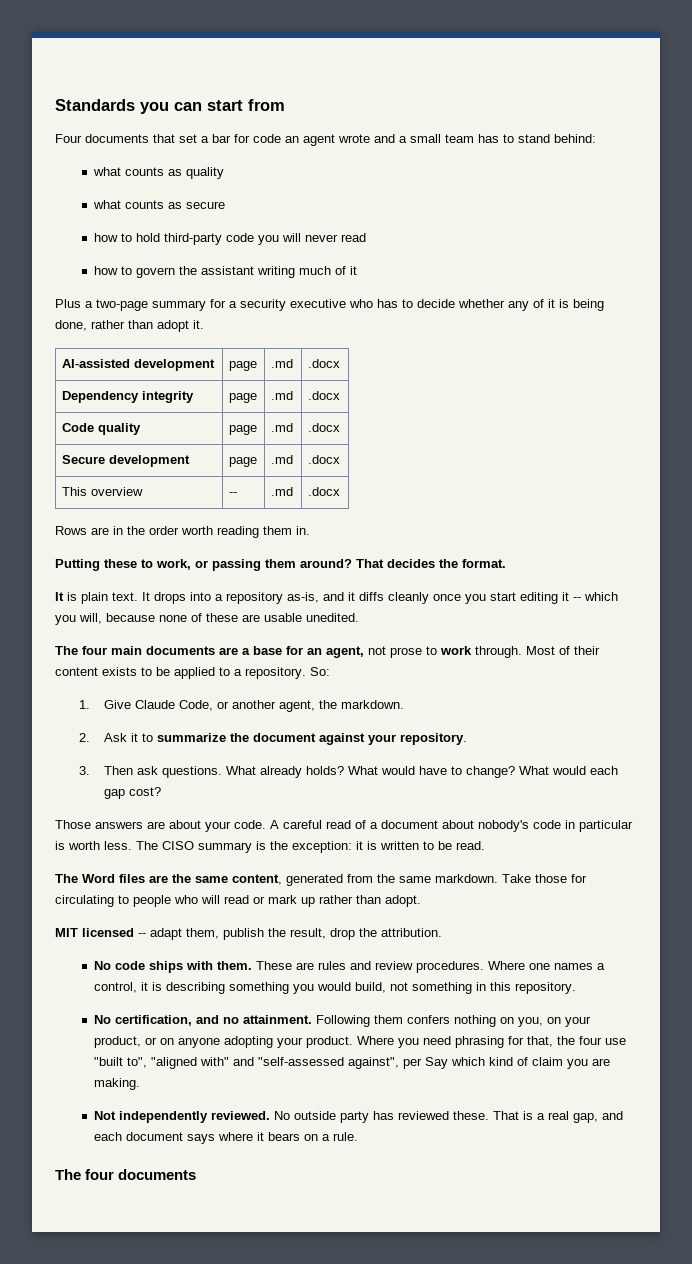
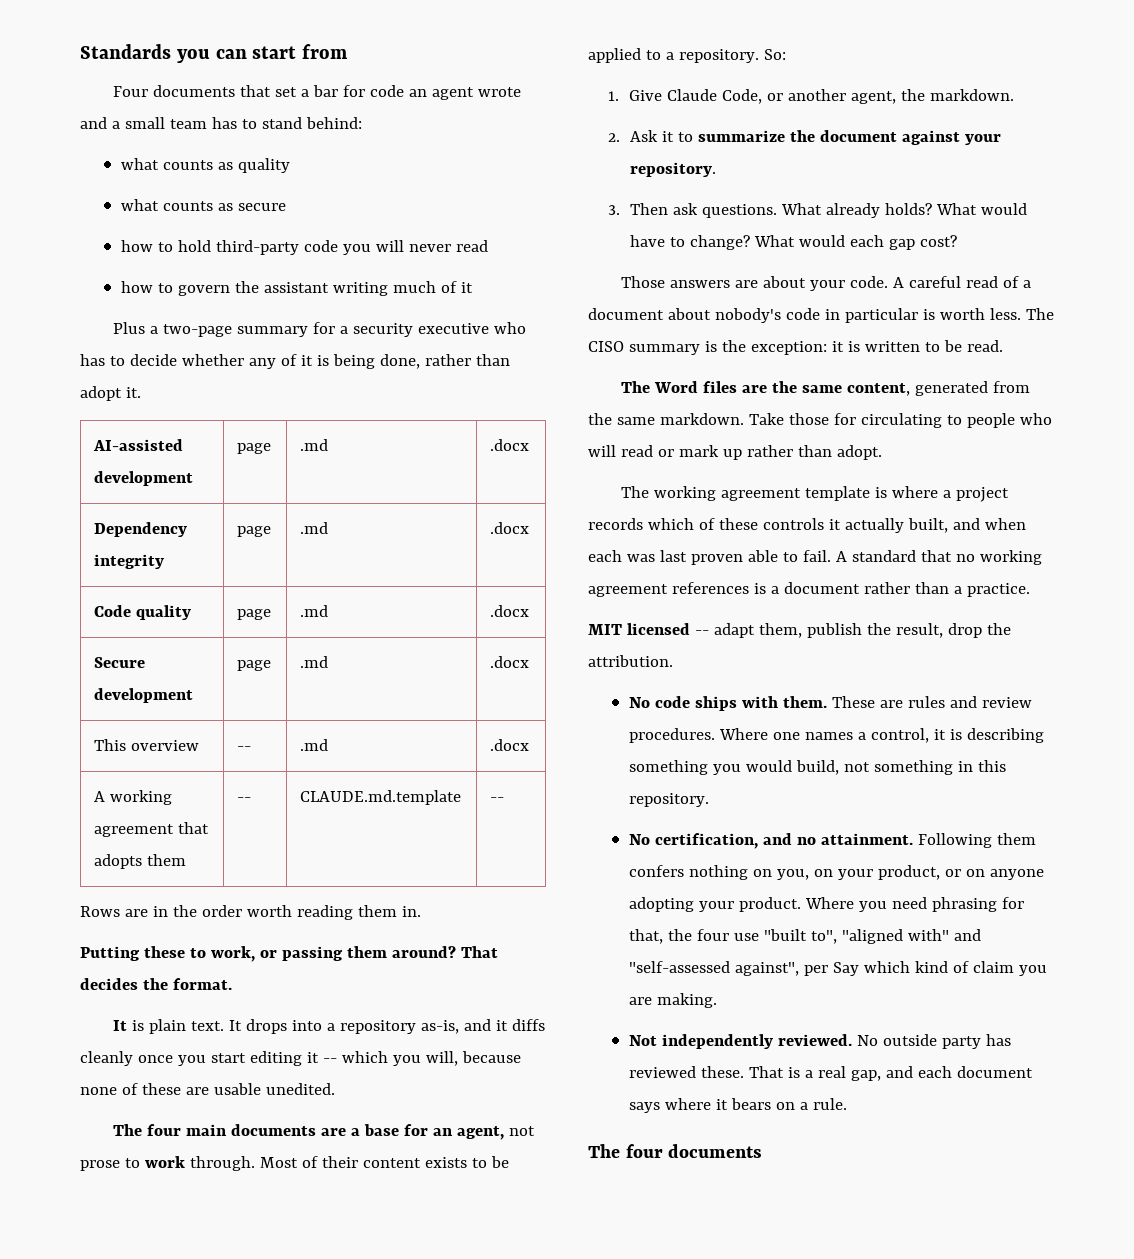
(340, 491) none -> [94,790,173,805] [94,822,210,837] [94,854,187,869] [237,797,252,802] [300,790,462,805] [490,797,505,802] // A working agreement that adopts them | -- | CLAUDE.md.template | --
(421, 901) none -> [621,486,1010,502] [588,518,1026,533] [588,550,1042,565] [588,582,1030,597] // The working agreement template is where a project records which of these controls it actually built, and when each was last proven able to fail. A standard that no working agreement references is a document rather than a practice.

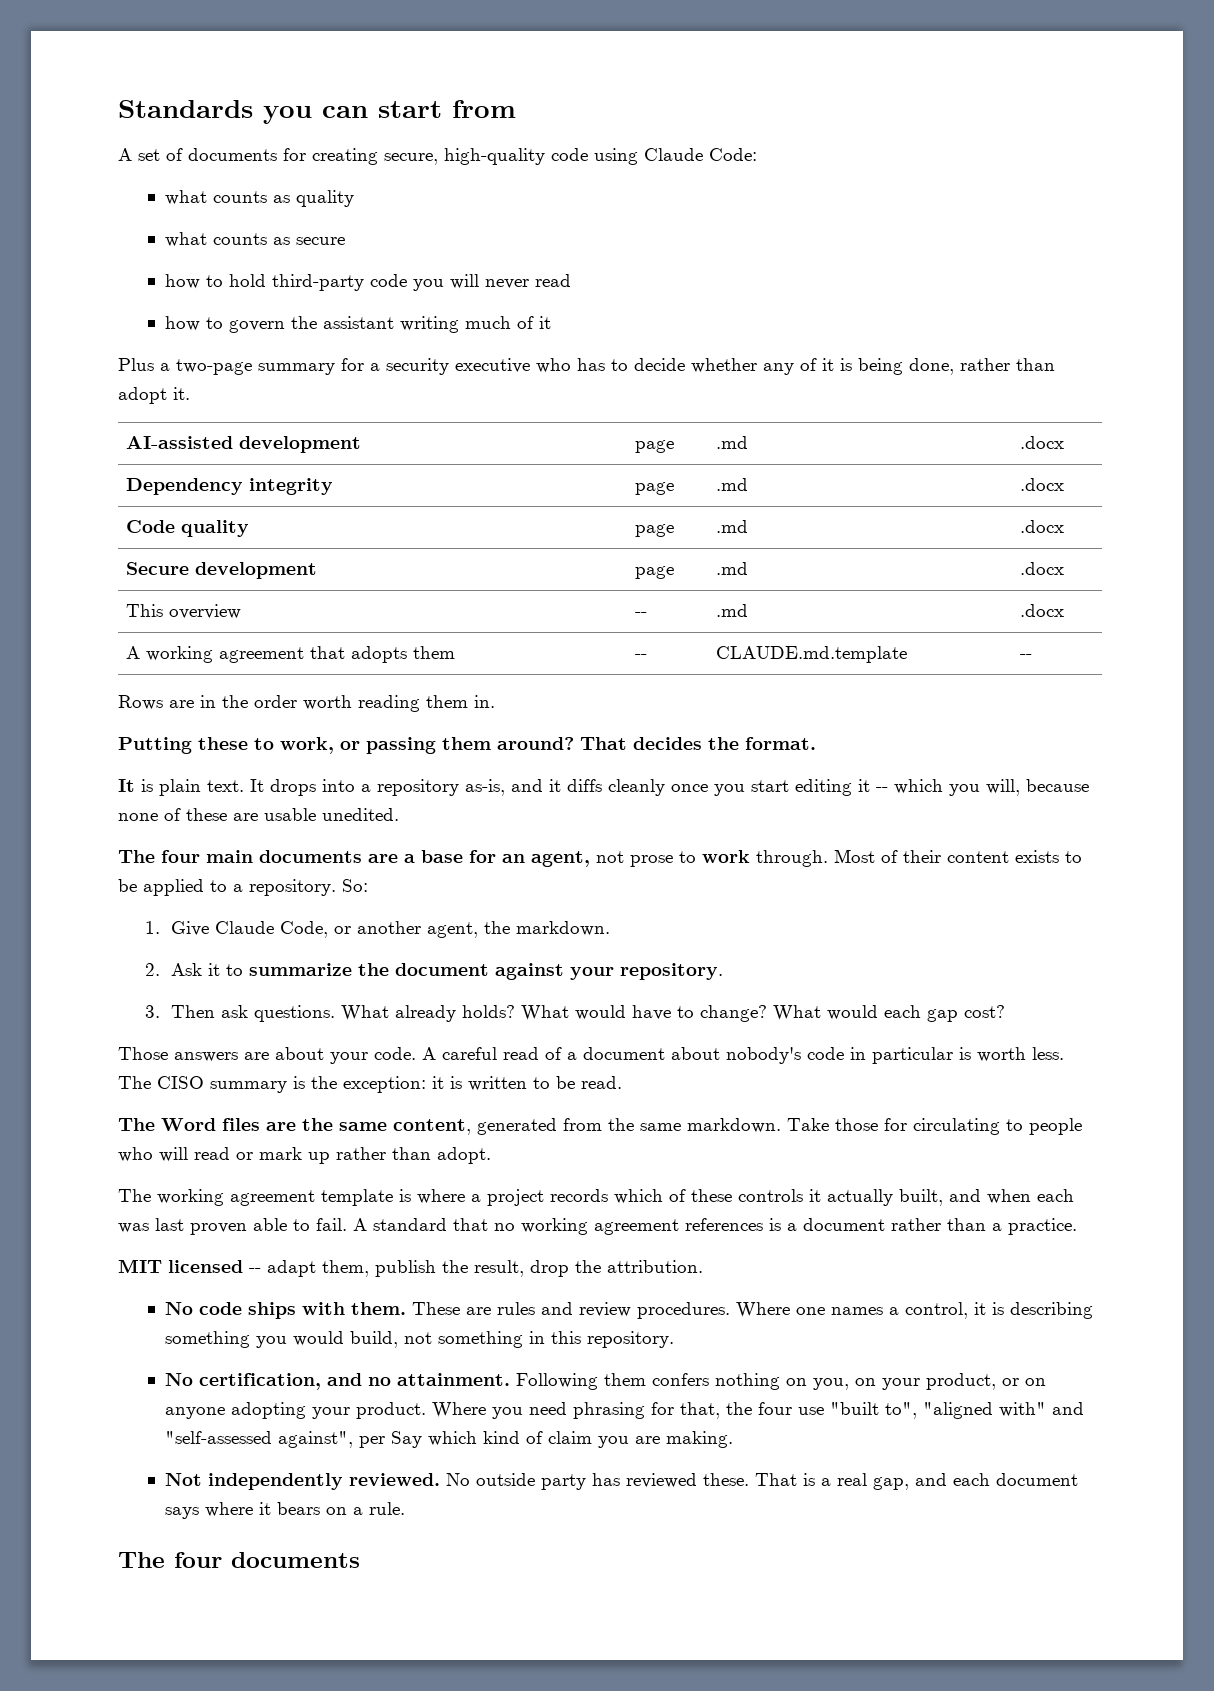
[113,85,522,100] [80,117,362,129] Four documents that set a bar for code an agent wrote and a small team has to stand behind: -> [118,148,757,165] A set of documents for creating secure, high-quality code using Claude Code:

